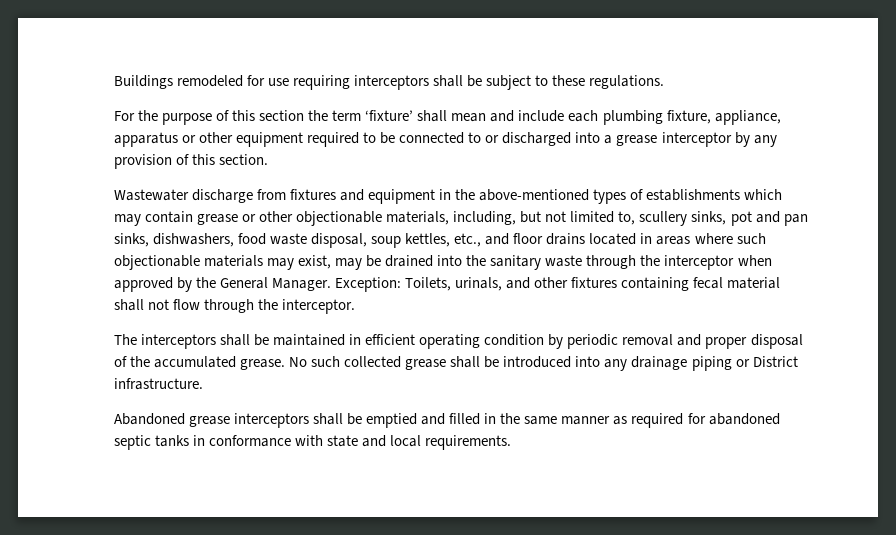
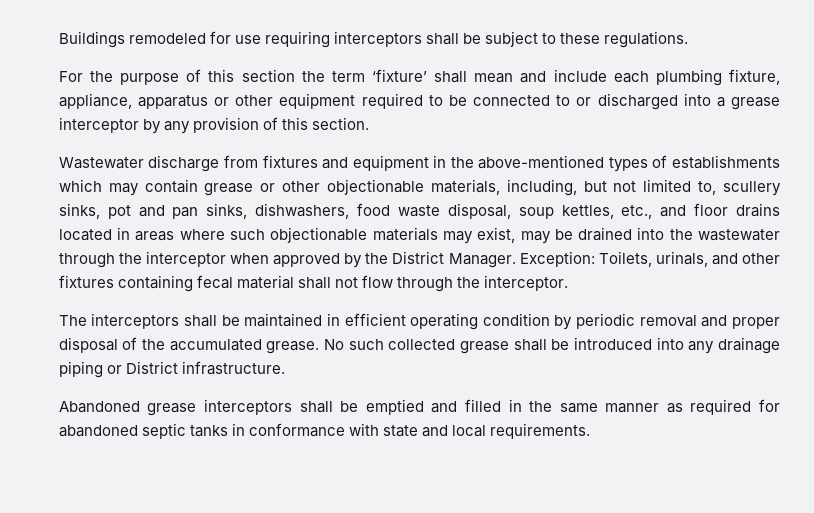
[490,255,583,270] sanitary waste -> [697,229,780,241] wastewater
[219,277,268,289] General -> [392,251,445,264] District

